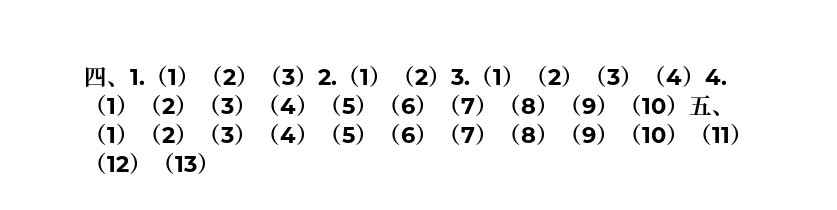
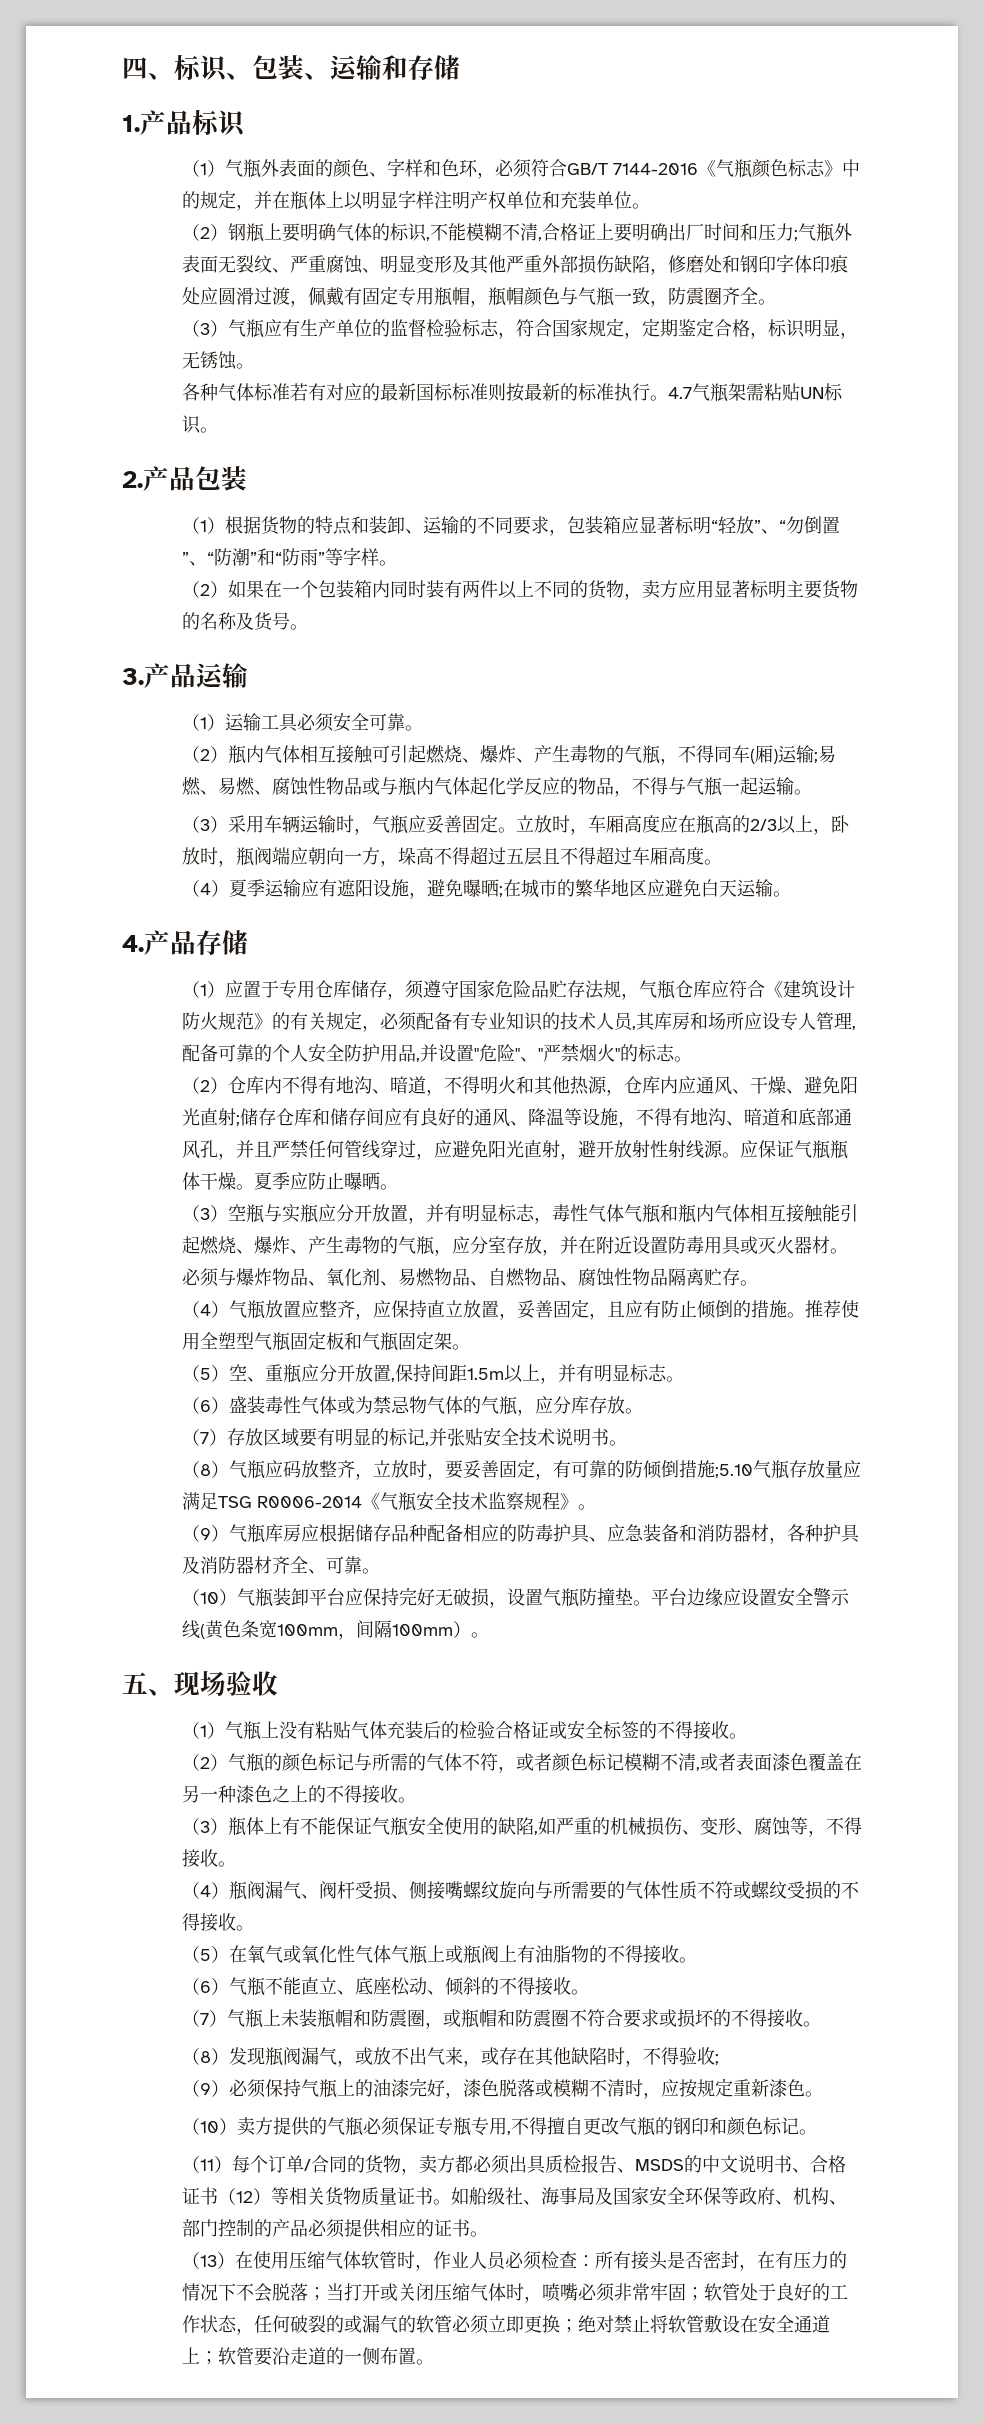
[130,65,727,87] [84,94,735,116] [84,123,753,145] [84,152,220,174] 1.（1）（2）（3）2.（1）（2）3.（1）（2）（3）（4）4.（1）（2）（3）（4）（5）（6）（7）（8）（9）（10）五、（1）（2）（3）（4）（5）（6）（7）（8）（9）（10）（11）（12）（13） -> [174,54,460,82] [122,109,246,137] [181,158,860,179] [181,190,650,211] [181,223,852,242] [181,254,848,275] [181,286,776,307] [181,318,858,339] [181,351,254,370] [181,383,843,402] [181,415,218,434] [122,466,247,491] [181,516,840,536] [181,547,397,566] [181,580,858,600] [181,612,308,631] [122,663,248,688] [181,712,423,732] [181,745,836,765] [181,777,812,797] [181,814,850,835] [181,846,722,867] [181,879,791,899] [122,930,248,955] [181,980,855,1000] [181,1011,856,1032] [181,1043,692,1063] [181,1076,858,1096] [181,1108,852,1128] [181,1140,848,1160] [181,1172,398,1190] [181,1204,858,1224] [181,1236,848,1256] [181,1268,758,1287] [181,1299,859,1320] [181,1331,470,1351] [181,1364,684,1384] [181,1396,643,1416] [181,1427,627,1447] [181,1459,861,1480] [181,1491,596,1511] [181,1524,860,1544] [181,1556,380,1574] [181,1587,850,1608] [181,1620,489,1640] [122,1671,278,1696] [181,1720,747,1740] [181,1753,862,1773] [181,1785,416,1804] [181,1816,862,1837] [181,1849,236,1868] [181,1881,859,1900] [181,1913,254,1932] [181,1945,697,1964] [181,1977,589,1996] [181,2009,821,2029] [181,2047,719,2067] [181,2078,823,2099] [181,2117,817,2136] [181,2154,846,2175] [181,2186,847,2206] [181,2219,488,2238] [181,2251,847,2271] [181,2282,848,2303] [181,2314,830,2335] [181,2347,434,2366] 标识、包装、运输和存储 // 1.产品标识 // （1）气瓶外表面的颜色、字样和色环，必须符合GB/T 7144-2016《气瓶颜色标志》中的规定，并在瓶体上以明显字样注明产权单位和充装单位。 // （2）钢瓶上要明确气体的标识,不能模糊不清,合格证上要明确出厂时间和压力;气瓶外表面无裂纹、严重腐蚀、明显变形及其他严重外部损伤缺陷，修磨处和钢印字体印痕处应圆滑过渡，佩戴有固定专用瓶帽，瓶帽颜色与气瓶一致，防震圈齐全。 // （3）气瓶应有生产单位的监督检验标志，符合国家规定，定期鉴定合格，标识明显，无锈蚀。 // 各种气体标准若有对应的最新国标标准则按最新的标准执行。4.7气瓶架需粘贴UN标识。 // 2.产品包装 // （1）根据货物的特点和装卸、运输的不同要求，包装箱应显著标明“轻放”、“勿倒置”、“防潮”和“防雨”等字样。 // （2）如果在一个包装箱内同时装有两件以上不同的货物，卖方应用显著标明主要货物的名称及货号。 // 3.产品运输 // （1）运输工具必须安全可靠。 // （2）瓶内气体相互接触可引起燃烧、爆炸、产生毒物的气瓶，不得同车(厢)运输;易燃、易燃、腐蚀性物品或与瓶内气体起化学反应的物品，不得与气瓶一起运输。 // （3）采用车辆运输时，气瓶应妥善固定。立放时，车厢高度应在瓶高的2/3以上，卧放时，瓶阀端应朝向一方，垛高不得超过五层且不得超过车厢高度。 // （4）夏季运输应有遮阳设施，避免曝晒;在城市的繁华地区应避免白天运输。 // 4.产品存储 // （1）应置于专用仓库储存，须遵守国家危险品贮存法规，气瓶仓库应符合《建筑设计防火规范》的有关规定，必须配备有专业知识的技术人员,其库房和场所应设专人管理,配备可靠的个人安全防护用品,并设置"危险"、"严禁烟火"的标志。 // （2）仓库内不得有地沟、暗道，不得明火和其他热源，仓库内应通风、干燥、避免阳光直射;储存仓库和储存间应有良好的通风、降温等设施，不得有地沟、暗道和底部通风孔，并且严禁任何管线穿过，应避免阳光直射，避开放射性射线源。应保证气瓶瓶体干燥。夏季应防止曝晒。 // （3）空瓶与实瓶应分开放置，并有明显标志，毒性气体气瓶和瓶内气体相互接触能引起燃烧、爆炸、产生毒物的气瓶，应分室存放，并在附近设置防毒用具或灭火器材。必须与爆炸物品、氧化剂、易燃物品、自燃物品、腐蚀性物品隔离贮存。 // （4）气瓶放置应整齐，应保持直立放置，妥善固定，且应有防止倾倒的措施。推荐使用全塑型气瓶固定板和气瓶固定架。 // （5）空、重瓶应分开放置,保持间距1.5m以上，并有明显标志。 // （6）盛装毒性气体或为禁忌物气体的气瓶，应分库存放。 // （7）存放区域要有明显的标记,并张贴安全技术说明书。 // （8）气瓶应码放整齐，立放时，要妥善固定，有可靠的防倾倒措施;5.10气瓶存放量应满足TSG R0006-2014《气瓶安全技术监察规程》。 // （9）气瓶库房应根据储存品种配备相应的防毒护具、应急装备和消防器材，各种护具及消防器材齐全、可靠。 // （10）气瓶装卸平台应保持完好无破损，设置气瓶防撞垫。平台边缘应设置安全警示线(黄色条宽100mm，间隔100mm）。 // 五、现场验收 // （1）气瓶上没有粘贴气体充装后的检验合格证或安全标签的不得接收。 // （2）气瓶的颜色标记与所需的气体不符，或者颜色标记模糊不清,或者表面漆色覆盖在另一种漆色之上的不得接收。 // （3）瓶体上有不能保证气瓶安全使用的缺陷,如严重的机械损伤、变形、腐蚀等，不得接收。 // （4）瓶阀漏气、阀杆受损、侧接嘴螺纹旋向与所需要的气体性质不符或螺纹受损的不得接收。 // （5）在氧气或氧化性气体气瓶上或瓶阀上有油脂物的不得接收。 // （6）气瓶不能直立、底座松动、倾斜的不得接收。 // （7）气瓶上未装瓶帽和防震圈，或瓶帽和防震圈不符合要求或损坏的不得接收。 // （8）发现瓶阀漏气，或放不出气来，或存在其他缺陷时，不得验收; // （9）必须保持气瓶上的油漆完好，漆色脱落或模糊不清时，应按规定重新漆色。 // （10）卖方提供的气瓶必须保证专瓶专用,不得擅自更改气瓶的钢印和颜色标记。 // （11）每个订单/合同的货物，卖方都必须出具质检报告、MSDS的中文说明书、合格证书（12）等相关货物质量证书。如船级社、海事局及国家安全环保等政府、机构、部门控制的产品必须提供相应的证书。 // （13）在使用压缩气体软管时，作业人员必须检查：所有接头是否密封，在有压力的情况下不会脱落；当打开或关闭压缩气体时，喷嘴必须非常牢固；软管处于良好的工作状态，任何破裂的或漏气的软管必须立即更换；绝对禁止将软管敷设在安全通道上；软管要沿走道的一侧布置。

